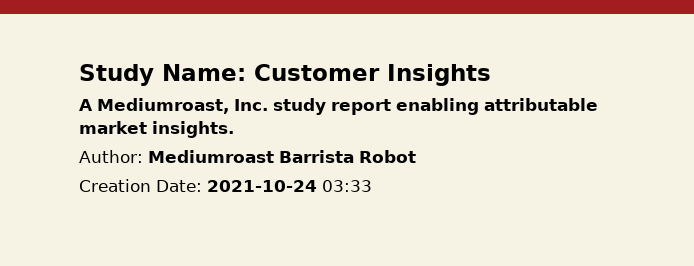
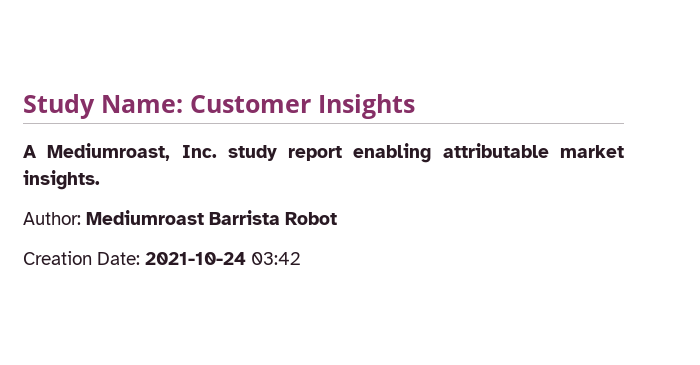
[322,180,372,192] 03:33 -> [251,252,301,265] 03:42

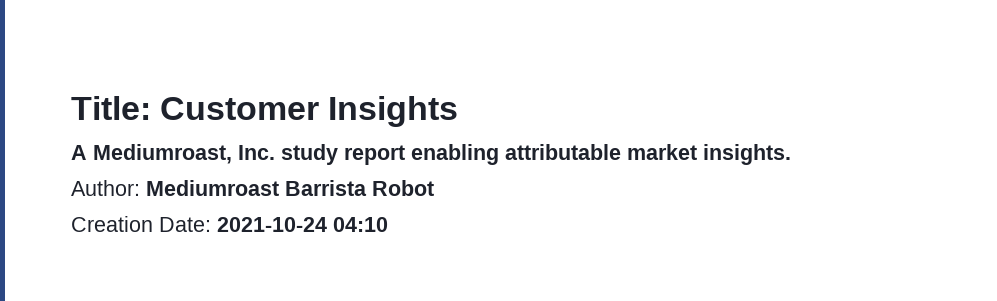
[23,94,183,119] Study Name: -> [71,96,151,120] Title:
[251,252,301,265] 03:42 -> [333,217,388,232] 04:10

